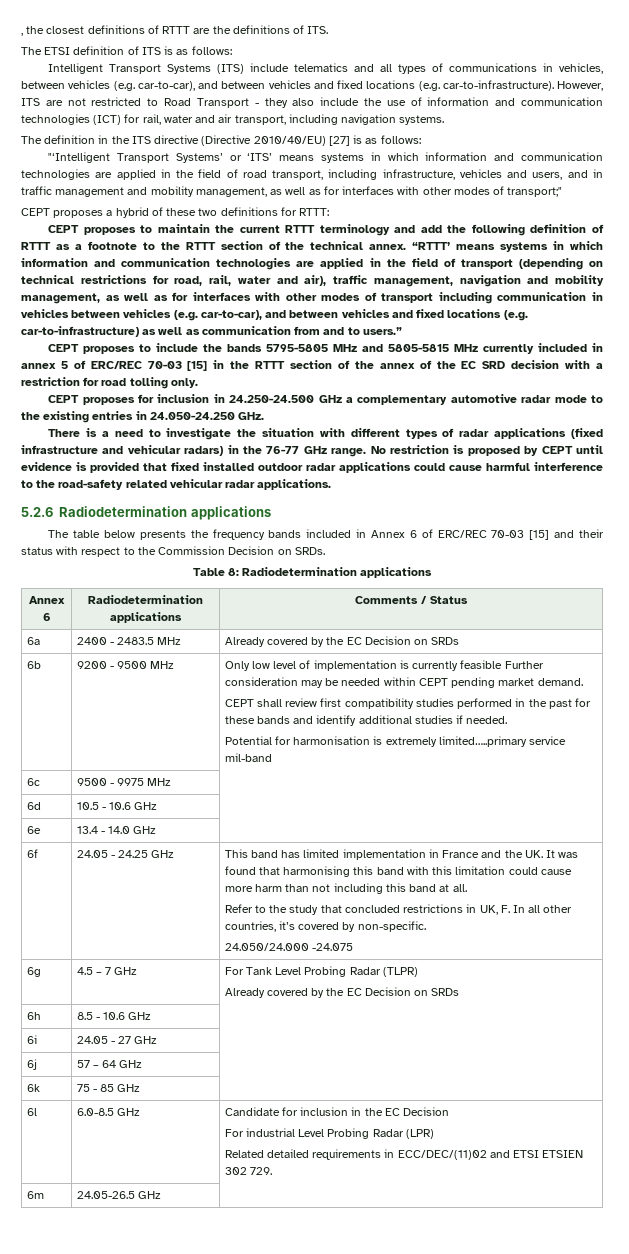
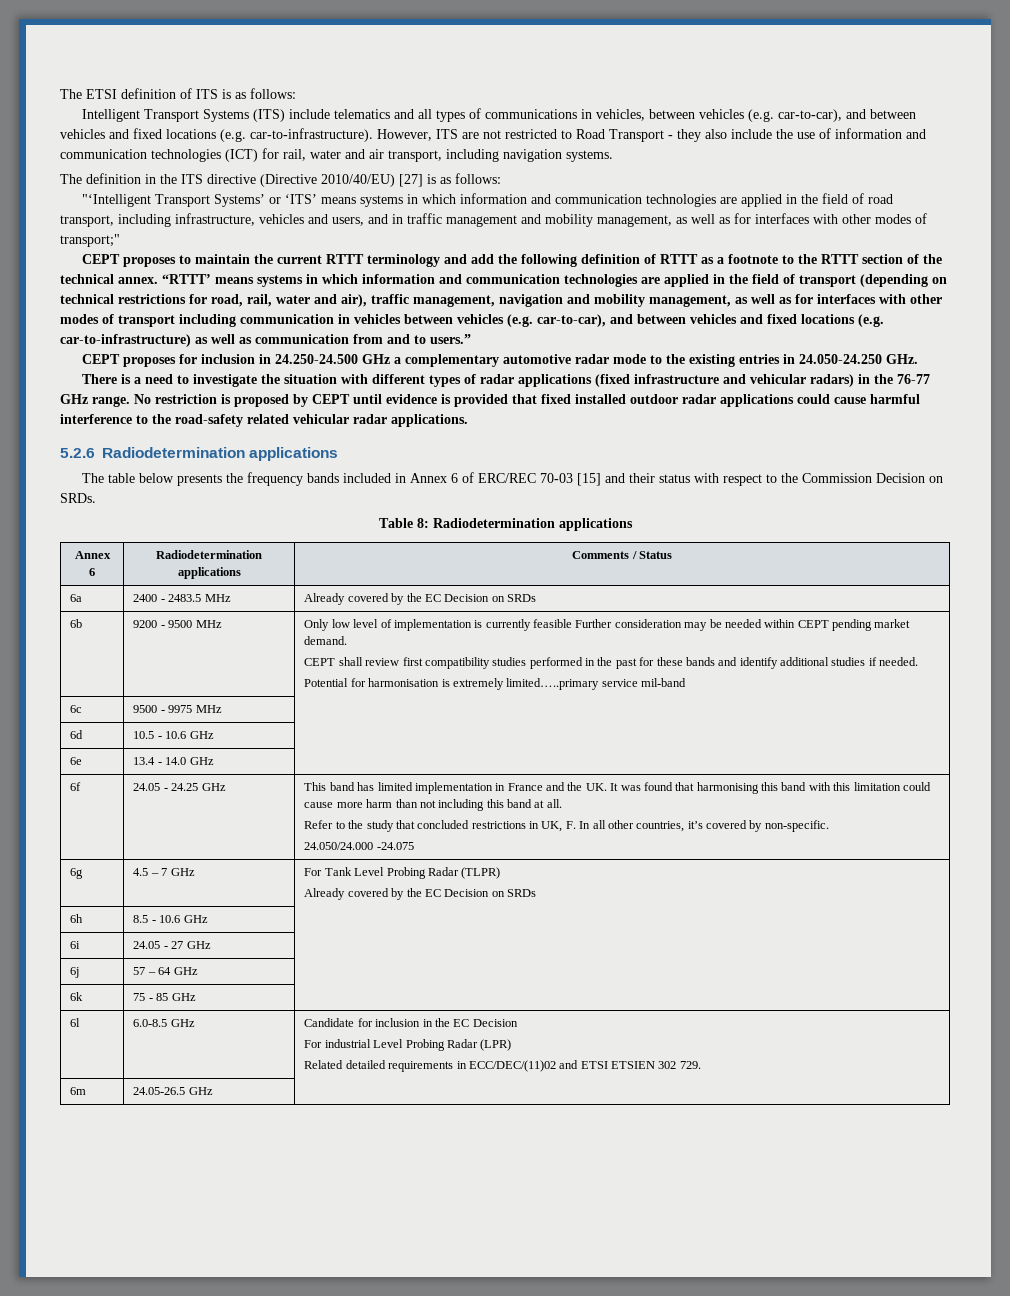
[21,25,329,36] , the closest definitions of RTTT are the definitions of ITS. // -> (60, 94) none
[21,207,330,218] // CEPT proposes a hybrid of these two definitions for RTTT: -> (120, 240) none
[48,343,603,354] [21,360,603,371] [21,377,198,389] // CEPT proposes to include the bands 5795-5805 MHz and 5805-5815 MHz currently included in annex 5 of ERC/REC 70-03 [15] in the RTTT section of the annex of the EC SRD decision with a restriction for road tolling only. -> (471, 339) none

